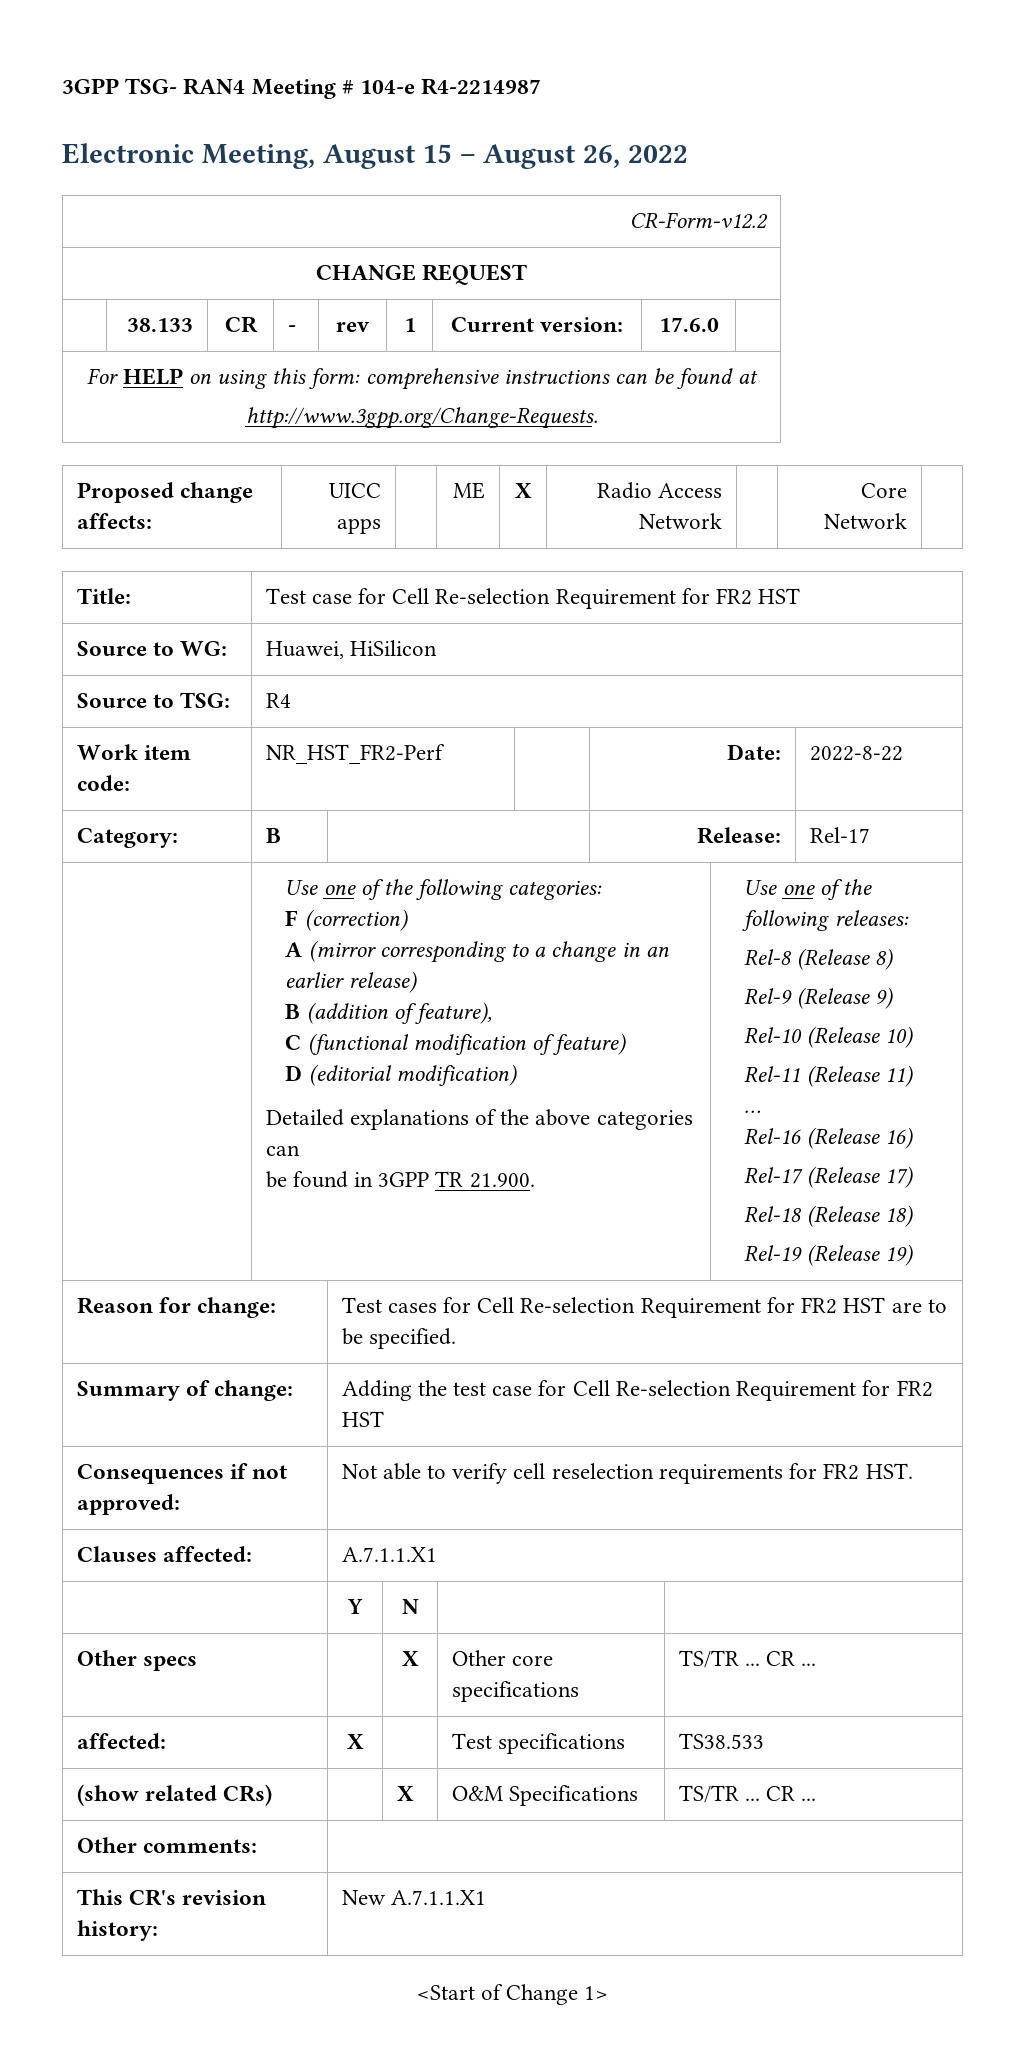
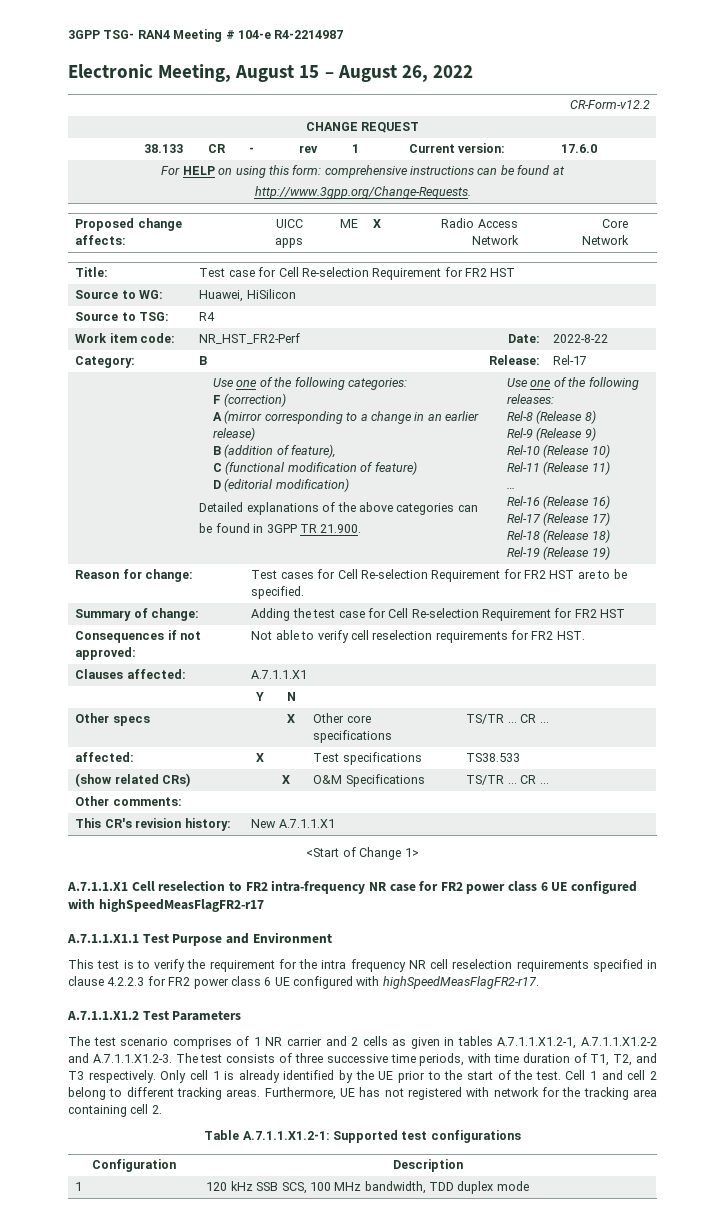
(609, 1993) none -> [67,880,638,894] [68,898,264,912] [67,932,332,946] [68,959,657,972] [68,976,539,989] [67,1010,242,1021] [68,1036,657,1049] [68,1053,657,1066] [68,1070,657,1083] [68,1087,657,1100] [68,1104,162,1117] [204,1130,521,1143] [92,1159,176,1172] [393,1159,463,1172] [75,1182,83,1191] [206,1181,529,1194] // A.7.1.1.X1 Cell reselection to FR2 intra-frequency NR case for FR2 power class 6 UE configured with highSpeedMeasFlagFR2-r17 // A.7.1.1.X1.1 Test Purpose and Environment // This test is to verify the requirement for the intra frequency NR cell reselection requirements specified in clause 4.2.2.3 for FR2 power class 6 UE configured with highSpeedMeasFlagFR2-r17. // A.7.1.1.X1.2 Test Parameters // The test scenario comprises of 1 NR carrier and 2 cells as given in tables A.7.1.1.X1.2-1, A.7.1.1.X1.2-2 and A.7.1.1.X1.2-3. The test consists of three successive time periods, with time duration of T1, T2, and T3 respectively. Only cell 1 is already identified by the UE prior to the start of the test. Cell 1 and cell 2 belong to different tracking areas. Furthermore, UE has not registered with network for the tracking area containing cell 2. // Table A.7.1.1.X1.2-1: Supported test configurations // Configuration | Description // 1 | 120 kHz SSB SCS, 100 MHz bandwidth, TDD duplex mode

